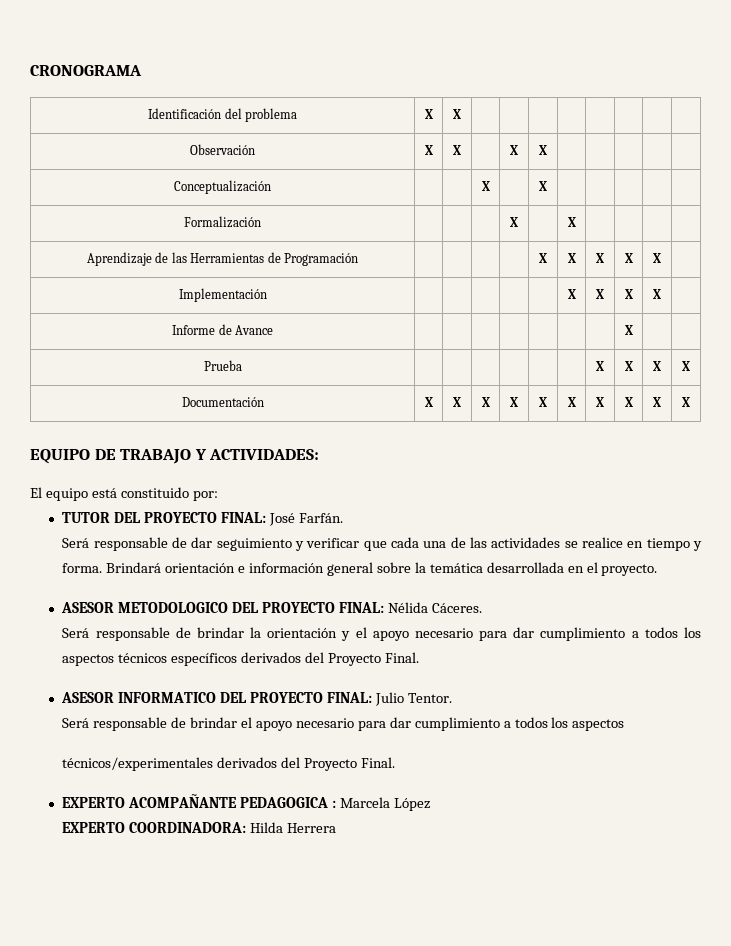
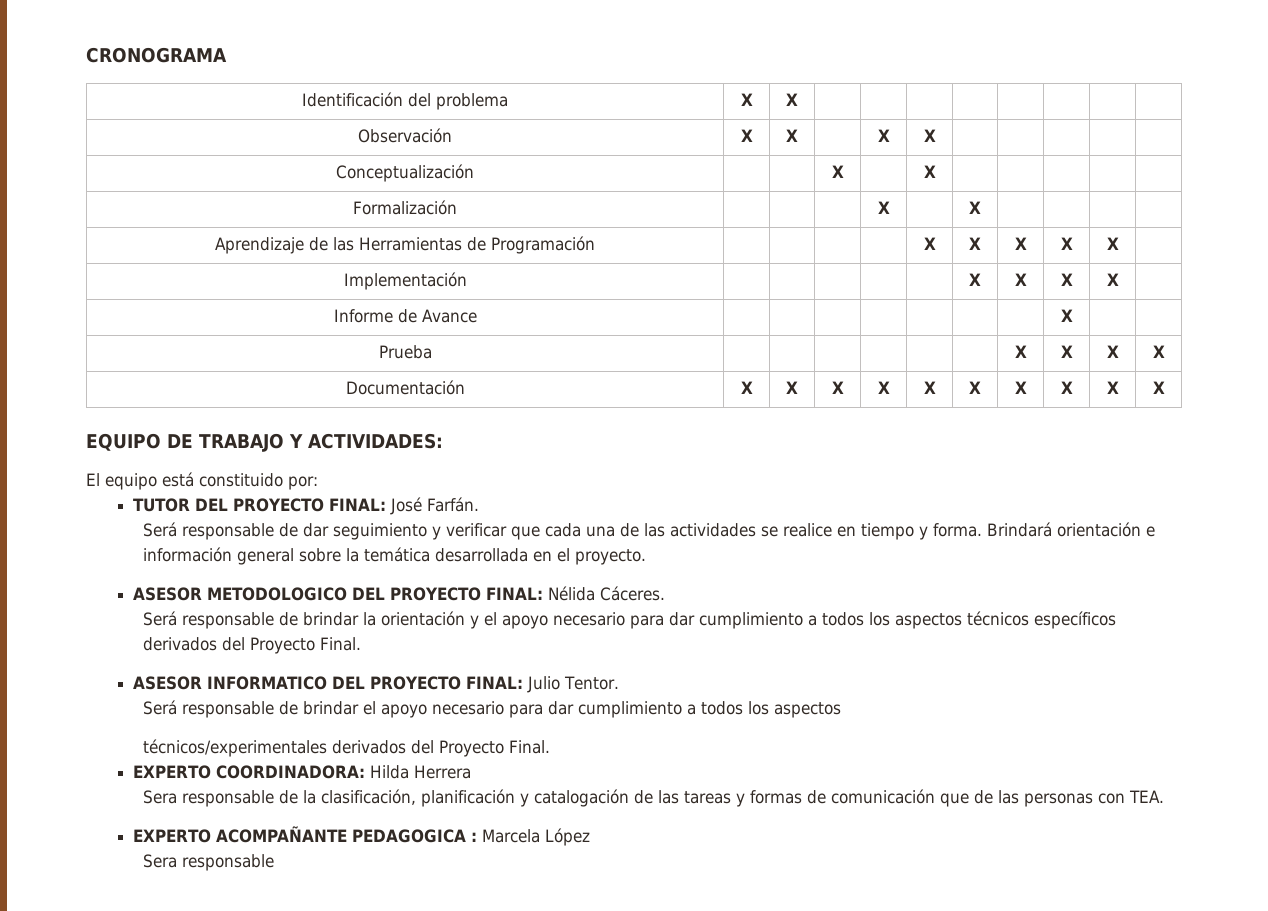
(396, 762) none -> [132,765,471,779] [142,789,1164,807] // EXPERTO COORDINADORA: Hilda Herrera // Sera responsable de la clasificación, planificación y catalogación de las tareas y formas de comunicación que de las personas con TEA.
[62,822,337,833] EXPERTO COORDINADORA: Hilda Herrera -> [142,854,274,871] Sera responsable

